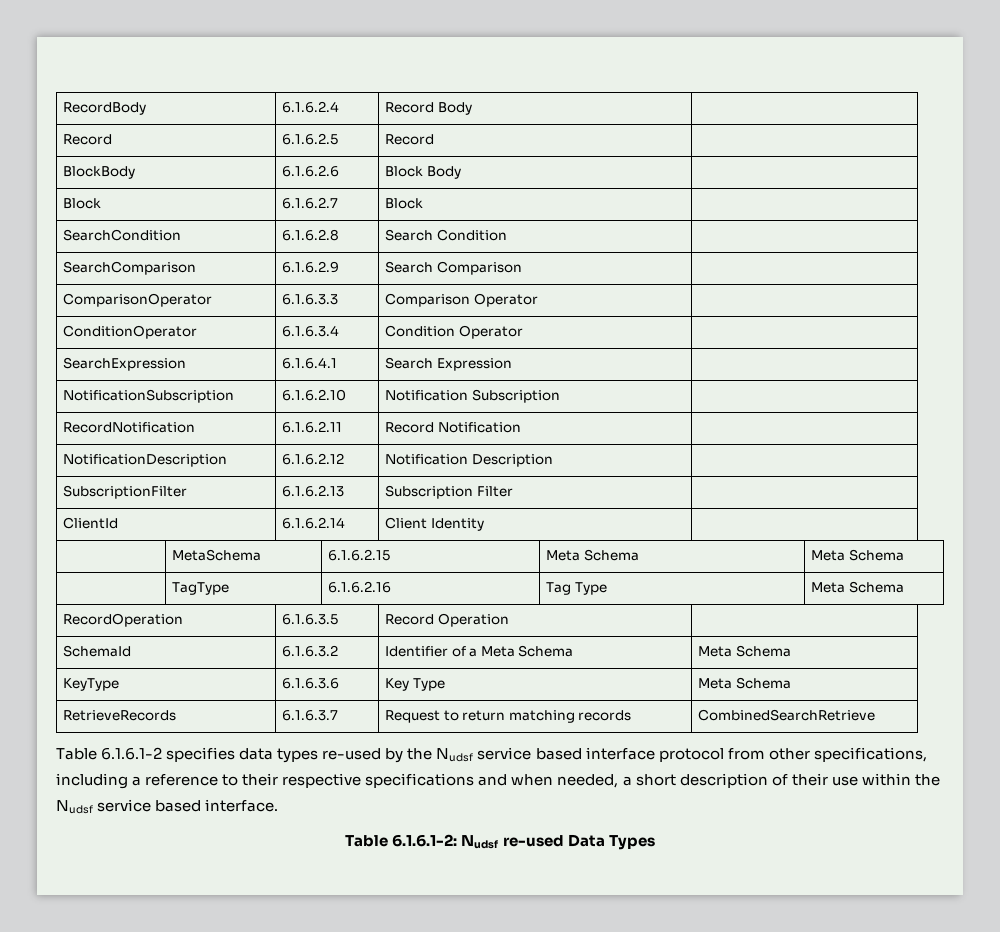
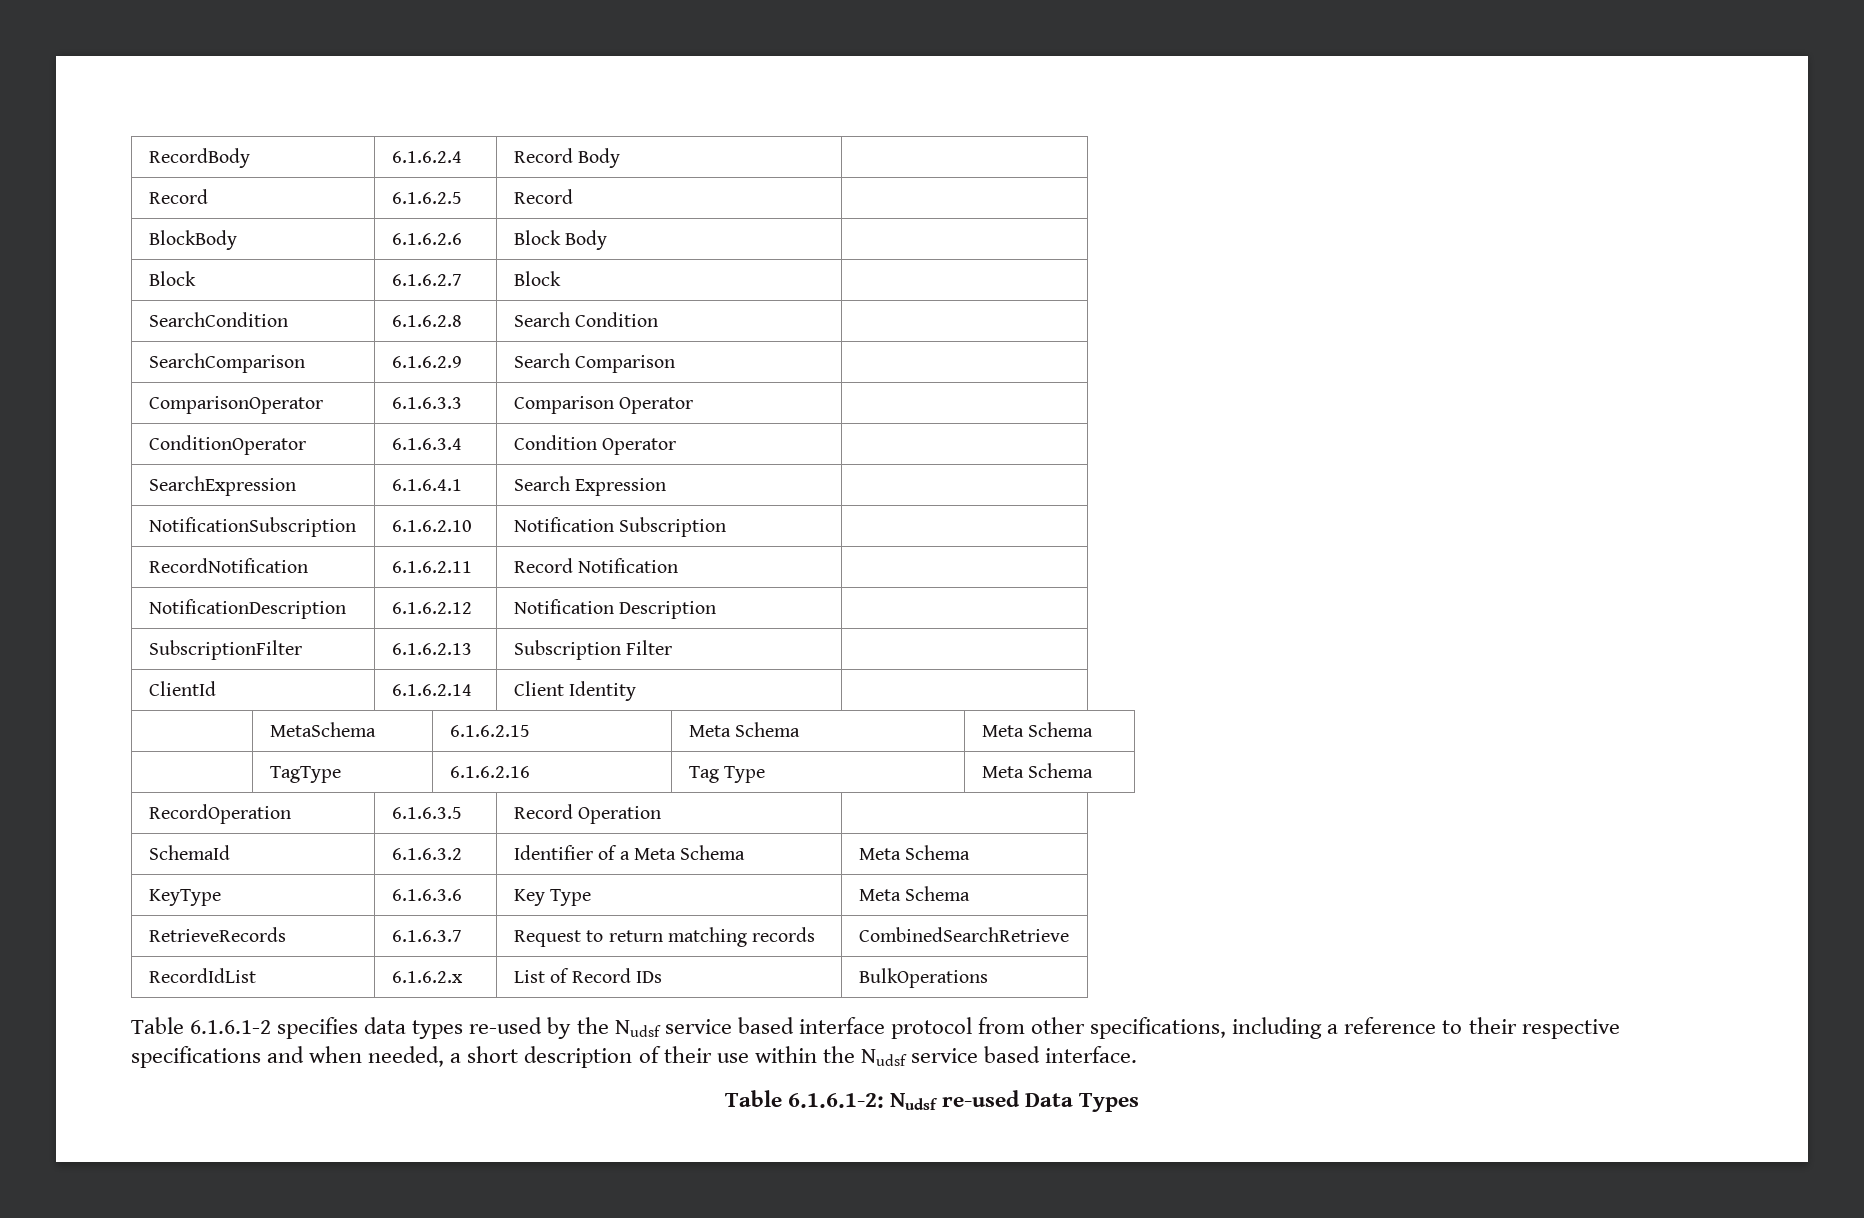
(875, 715) none -> [148,968,256,983] [391,971,463,983] [513,968,662,983] [858,968,988,988] // RecordIdList | 6.1.6.2.x | List of Record IDs | BulkOperations

